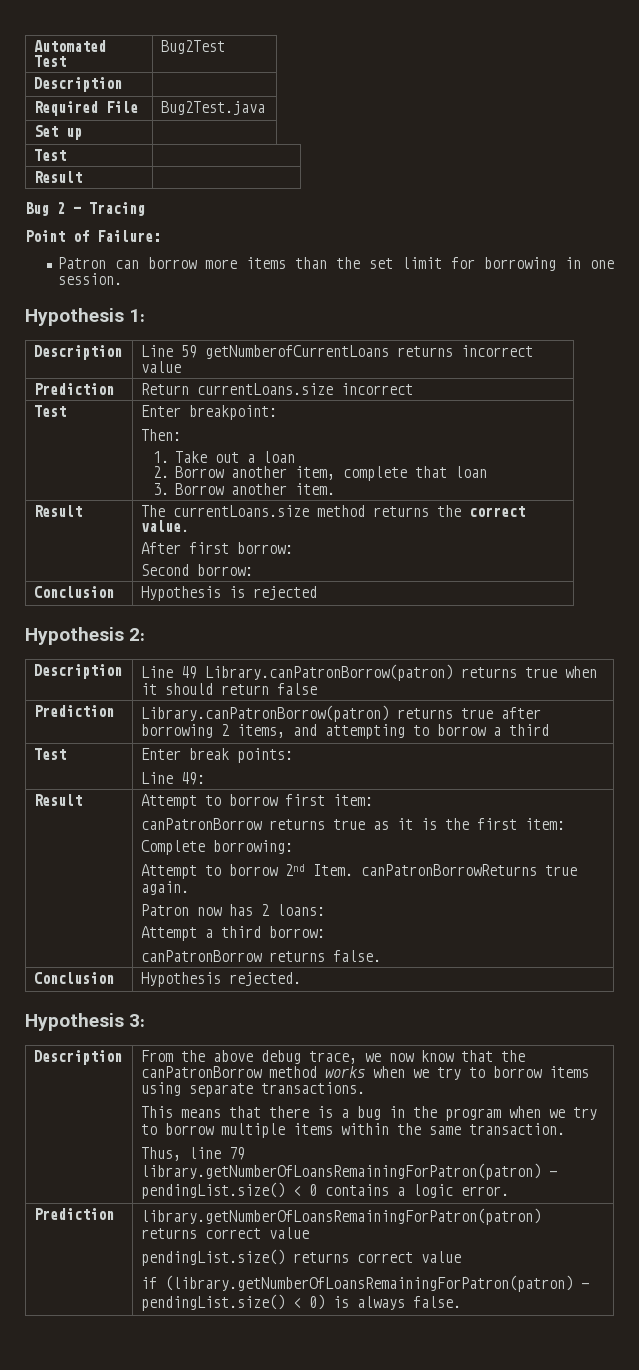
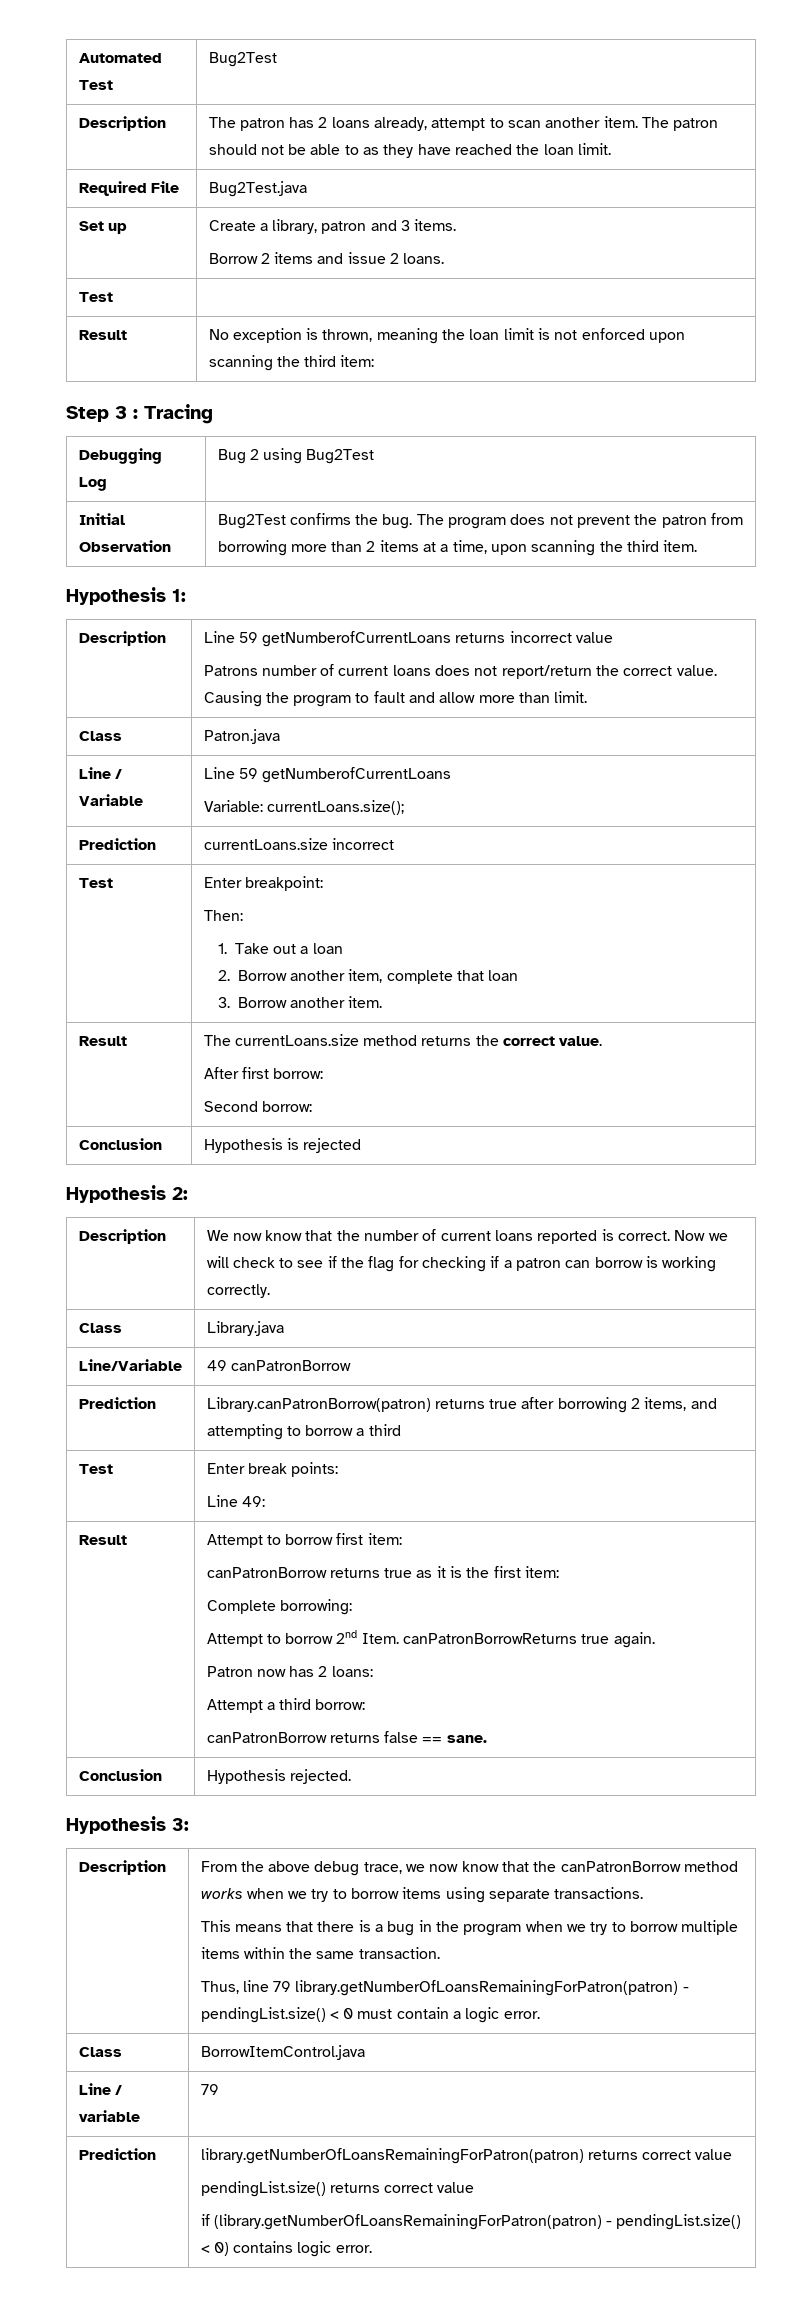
(123, 84) none -> [208,116,719,131] [208,143,612,158] The patron has 2 loans already, attempt to scan another item. The patron should not be able to as they have reached the loan limit.
[34,149,67,161] [34,171,83,183] [25,202,145,216] [25,230,161,242] [57,257,614,271] [57,273,122,285] // Test | // Result | // Bug 2 – Tracing // Point of Failure: // Patron can borrow more items than the set limit for borrowing in one session. -> [208,219,457,234] [208,252,445,264] [78,292,113,302] [78,330,127,340] [208,328,686,344] [208,355,375,371] [66,404,213,424] [78,448,162,464] [78,477,107,491] [217,448,375,464] [78,513,125,525] [78,540,171,552] [217,513,744,529] [217,540,698,556] Create a library, patron and 3 items. // Borrow 2 items and issue 2 loans. // Test | // Result | No exception is thrown, meaning the loan limit is not enforced upon scanning the third item: // Step 3 : Tracing // Debugging Log | Bug 2 using Bug2Test // Initial Observation | Bug2Test confirms the bug. The program does not prevent the patron from borrowing more than 2 items at a time, upon scanning the third item.
[34,383,115,395] [141,383,190,395] // Prediction | Return -> [203,664,717,679] [203,691,588,707] [78,731,122,741] [203,729,280,744] [78,767,122,779] [78,794,143,806] [203,767,452,783] [203,800,404,815] [78,838,156,850] // Patrons number of current loans does not report/return the correct value. Causing the program to fault and allow more than limit. // Class | Patron.java // Line / Variable | Line 59 getNumberofCurrentLoans // Variable: currentLoans.size(); // Prediction |
[141,664,598,681] [141,683,318,695] Line 49 Library.canPatronBorrow(patron) returns true when it should return false -> [206,1229,728,1244] [206,1256,717,1272] [206,1284,270,1298] [78,1323,122,1333] [206,1321,284,1336] [78,1359,182,1371] [206,1360,351,1371] We now know that the number of current loans reported is correct. Now we will check to see if the flag for checking if a patron can borrow is working correctly. // Class | Library.java // Line/Variable | 49 canPatronBorrow
[333,950,382,962] false. -> [384,1731,487,1743] false == sane.
[325,1184,390,1196] contains -> [357,2007,449,2019] must contain
(510, 1191) none -> [78,2047,122,2057] [200,2045,365,2060] [78,2083,122,2095] [78,2110,140,2122] [200,2084,219,2095] // Class | BorrowItemControl.java // Line / variable | 79
[333,1296,462,1310] is always false. -> [233,2241,372,2257] contains logic error.

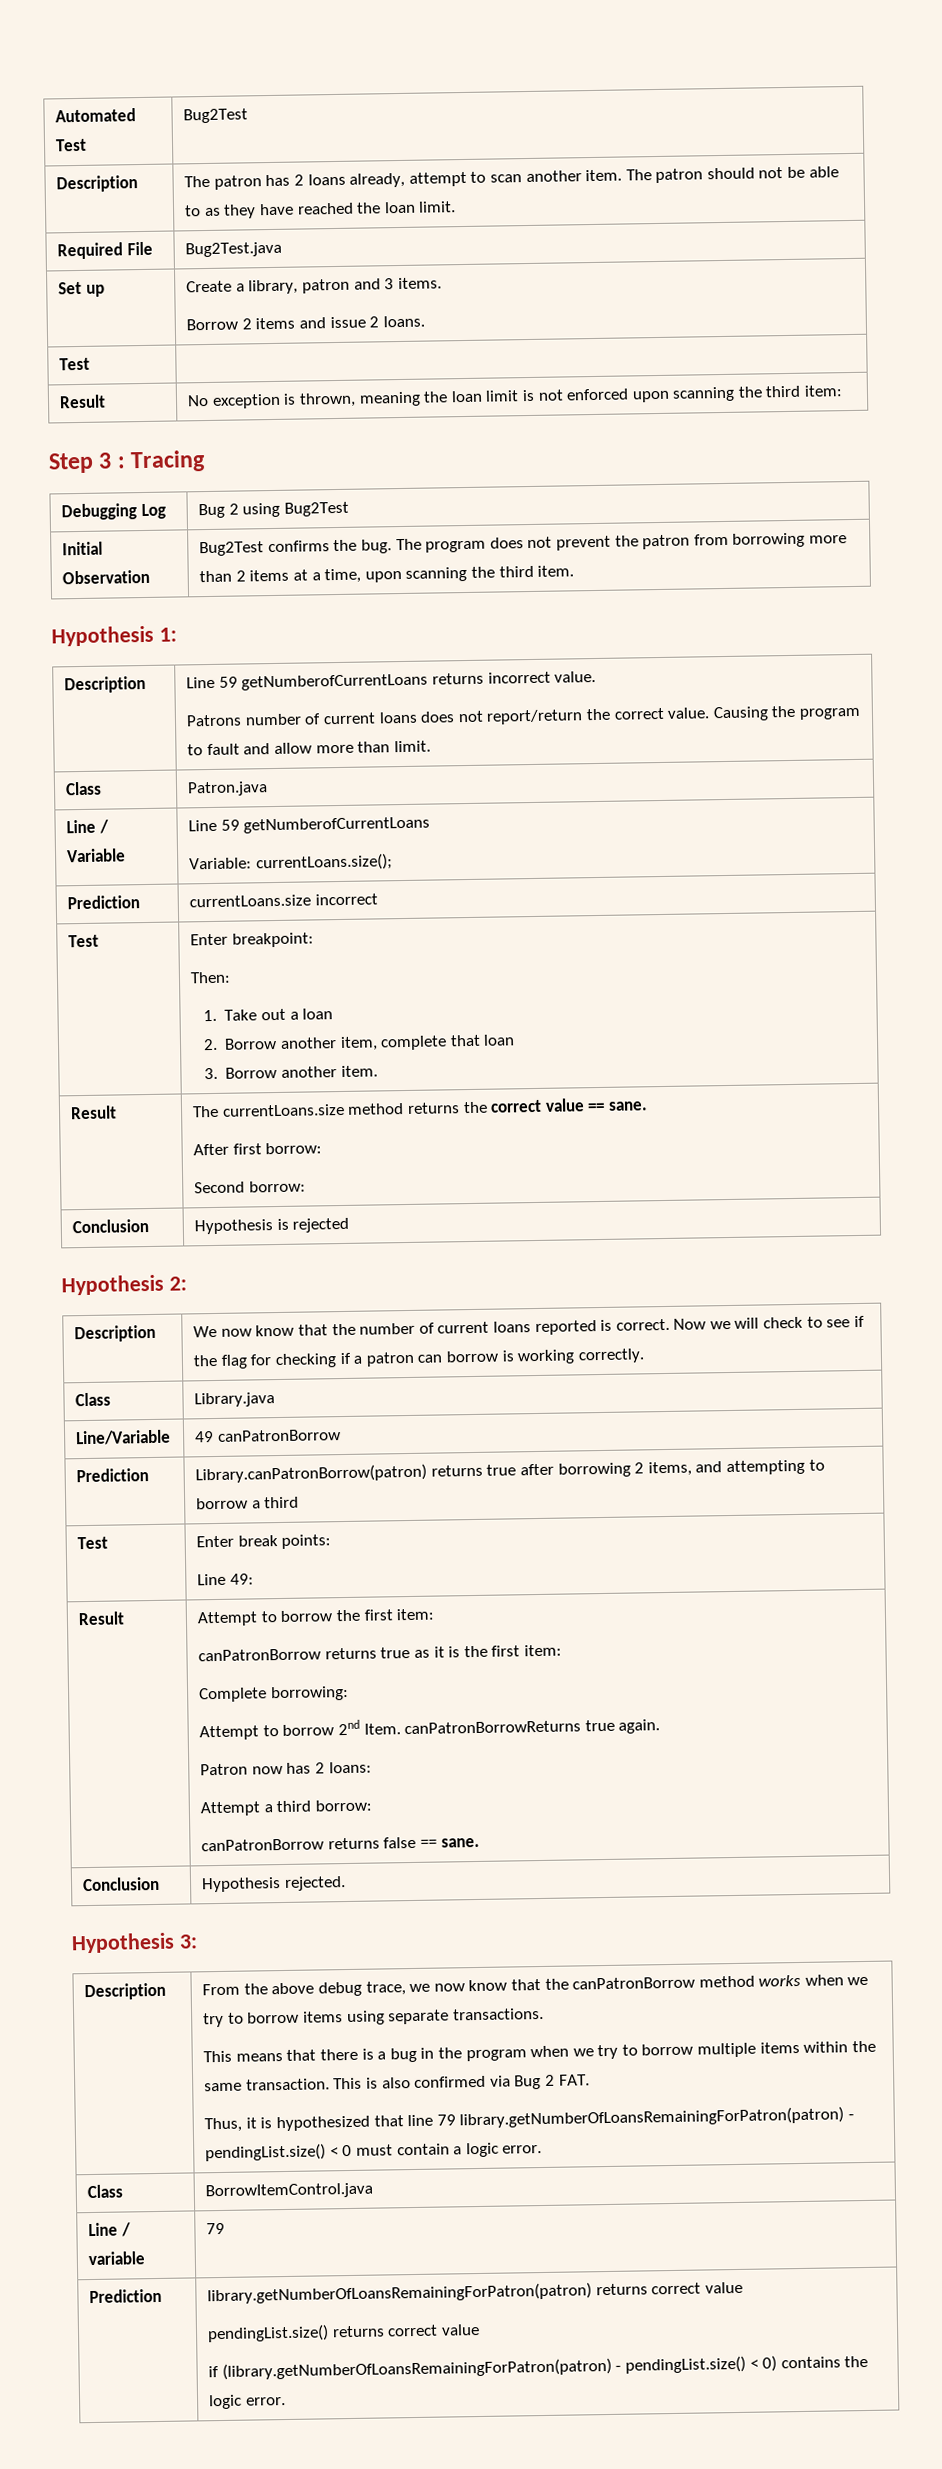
[576,632,614,643] value -> [554,670,597,683] value.
[559,1036,603,1046] value. -> [544,1098,648,1112] value == sane.
(334, 1539) none -> [335,1609,360,1622] the
[200,1981,239,1994] // Thus, -> [333,2074,590,2090] [204,2115,404,2133] This is also confirmed via Bug 2 FAT. // Thus, it is hypothesized that
(294, 2247) none -> [844,2355,869,2368] the

